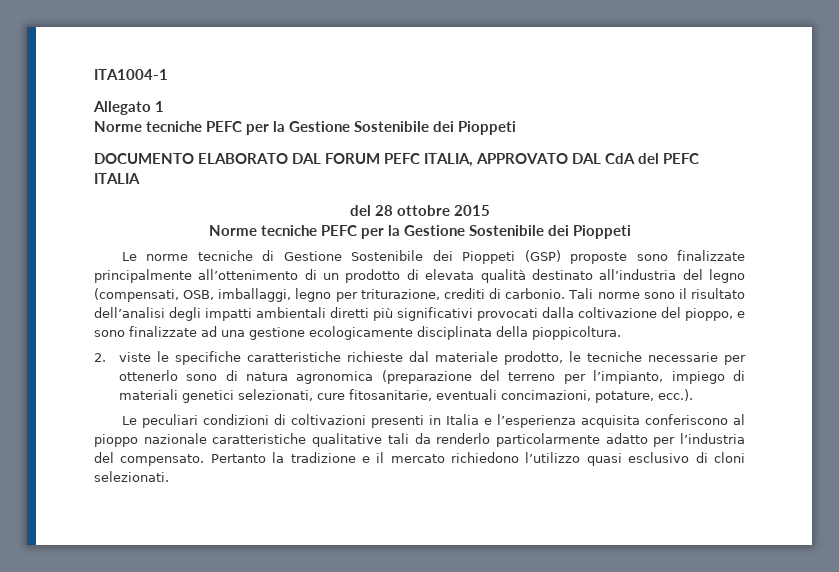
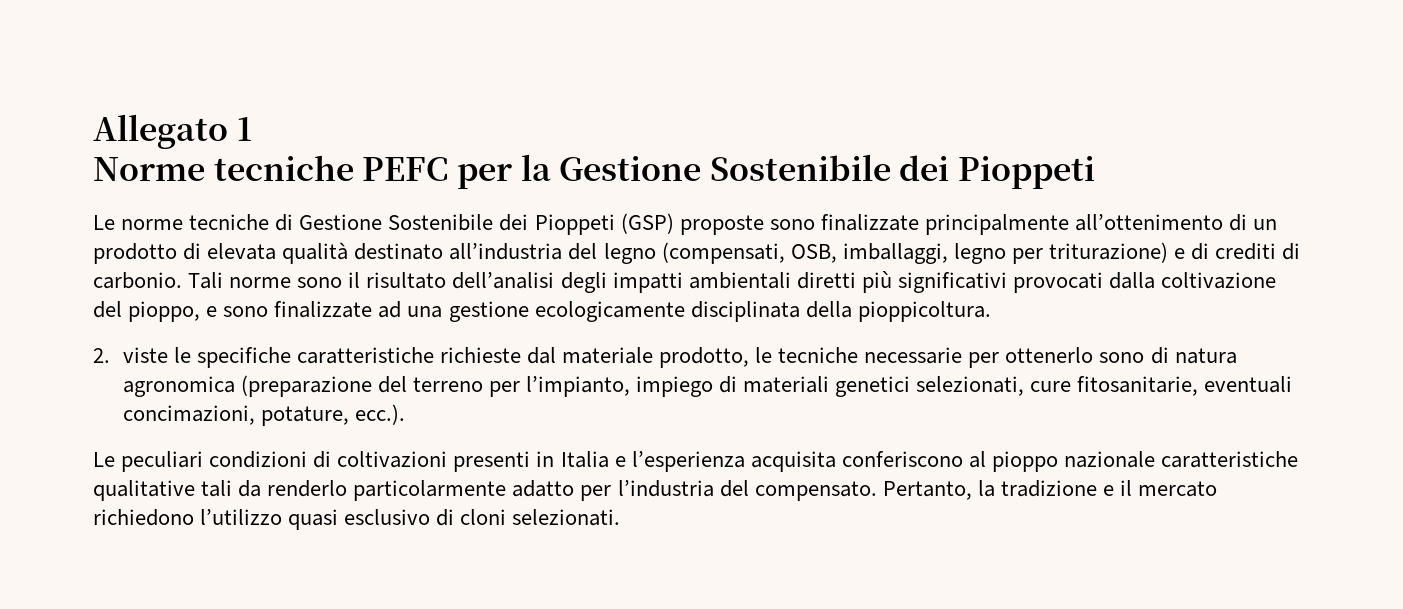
[94,69,168,80] ITA1004-1 // -> (93, 131) none
[94,153,699,167] [94,173,140,184] [349,205,490,216] [208,225,631,239] // DOCUMENTO ELABORATO DAL FORUM PEFC ITALIA, APPROVATO DAL CdA del PEFC ITALIA // del 28 ottobre 2015 // Norme tecniche PEFC per la Gestione Sostenibile dei Pioppeti -> (1096, 172) none
[360,289,440,300] triturazione, -> [1048,242,1210,263] triturazione) e di
[210,454,266,463] Pertanto -> [882,481,972,500] Pertanto,

